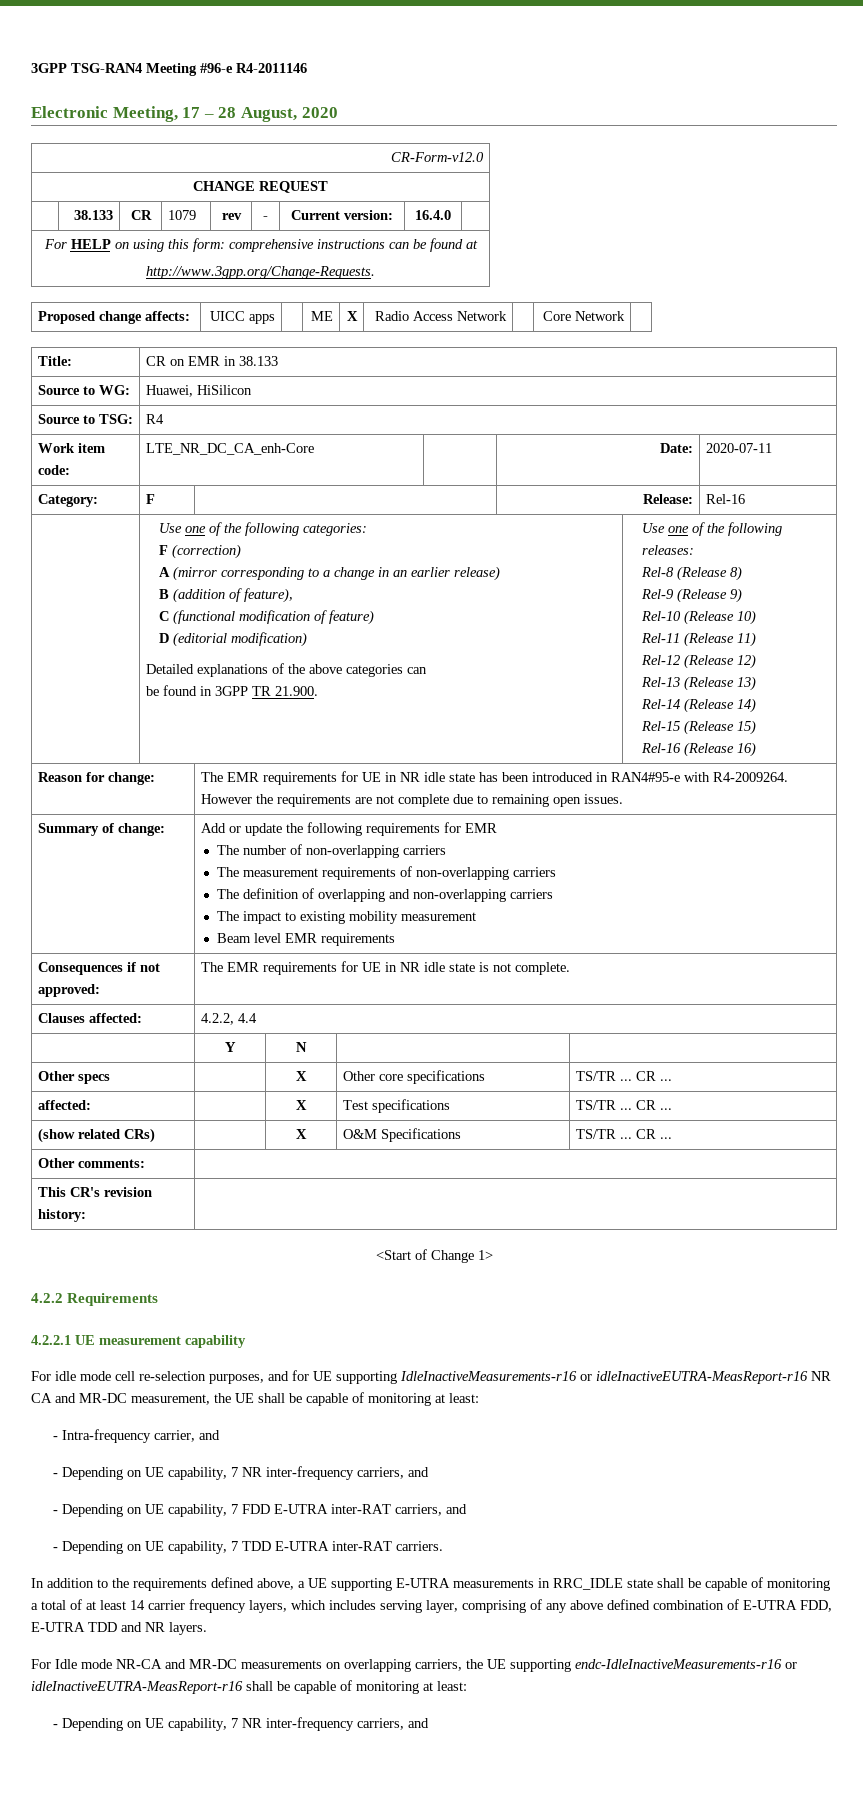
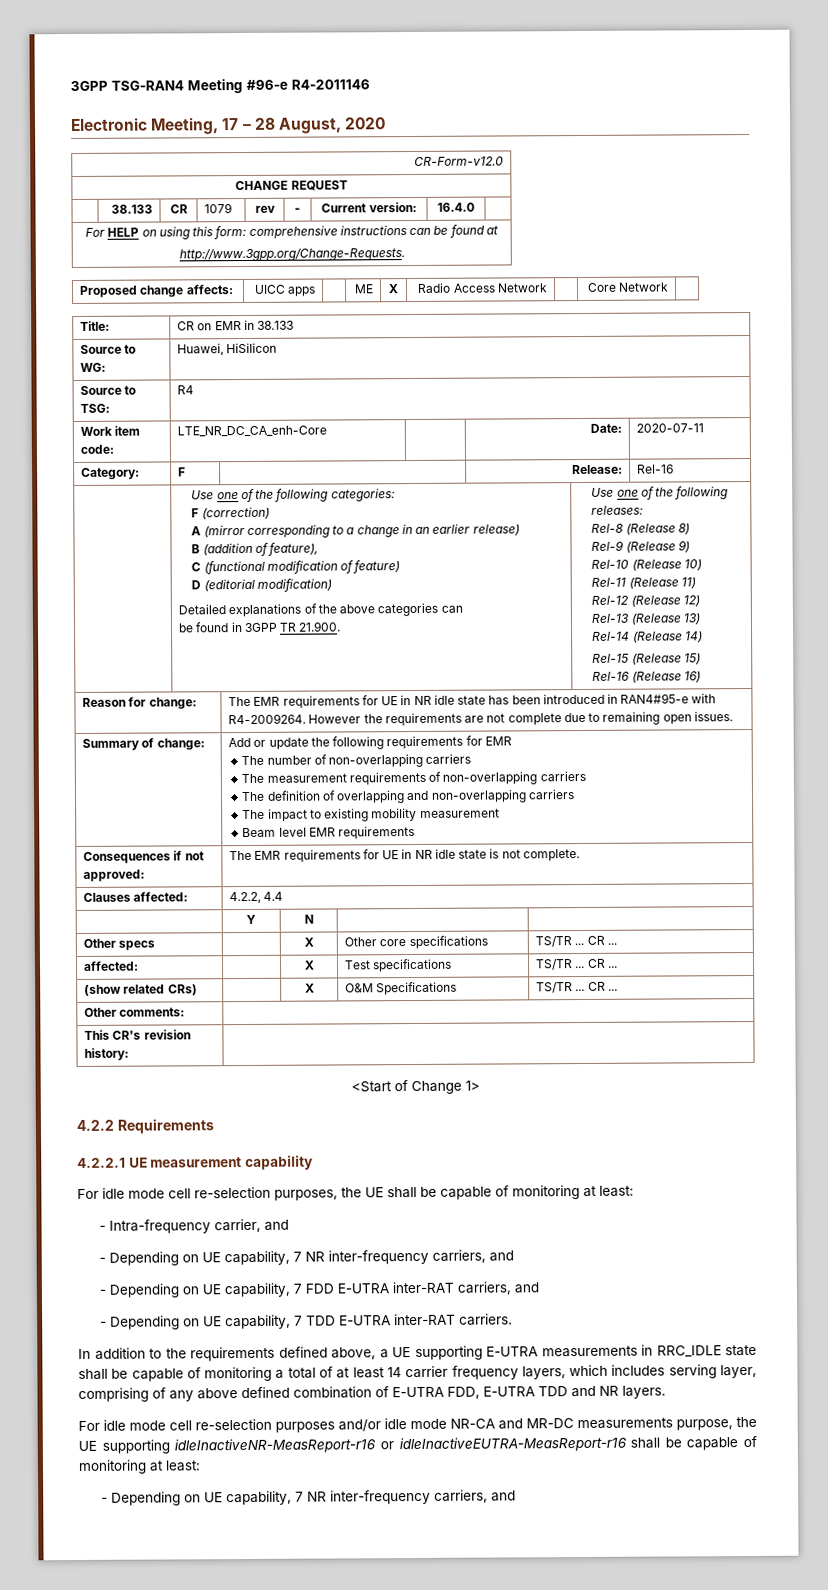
[268,1370,831,1384] [31,1393,210,1405] and for UE supporting IdleInactiveMeasurements-r16 or idleInactiveEUTRA-MeasReport-r16 NR CA and MR-DC measurement, -> (338, 1195) none
[55,1659,77,1669] Idle -> [103,1418,407,1433] idle mode cell re-selection purposes and/or idle
[326,1659,462,1672] on overlapping carriers, -> [676,1419,733,1431] purpose,
[575,1659,782,1669] endc-IdleInactiveMeasurements-r16 -> [174,1438,377,1454] idleInactiveNR-MeasReport-r16

